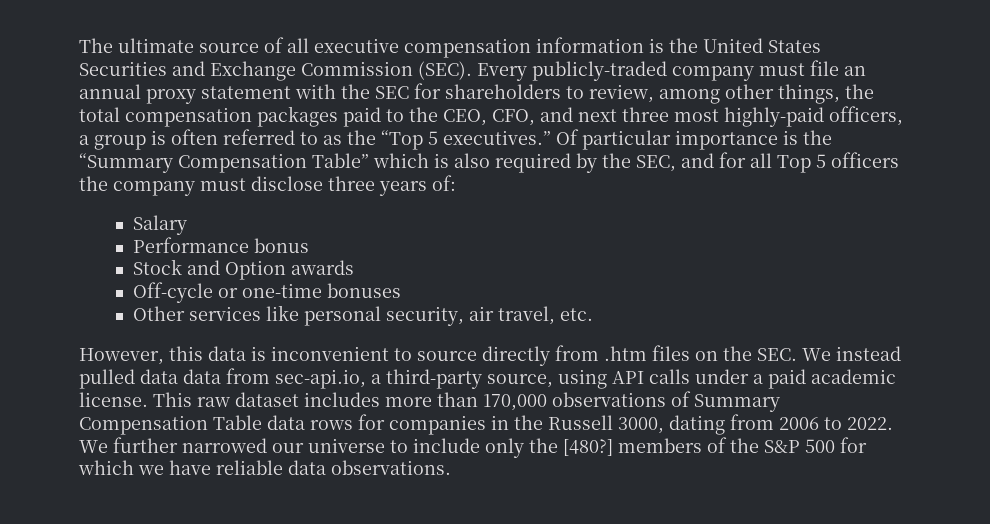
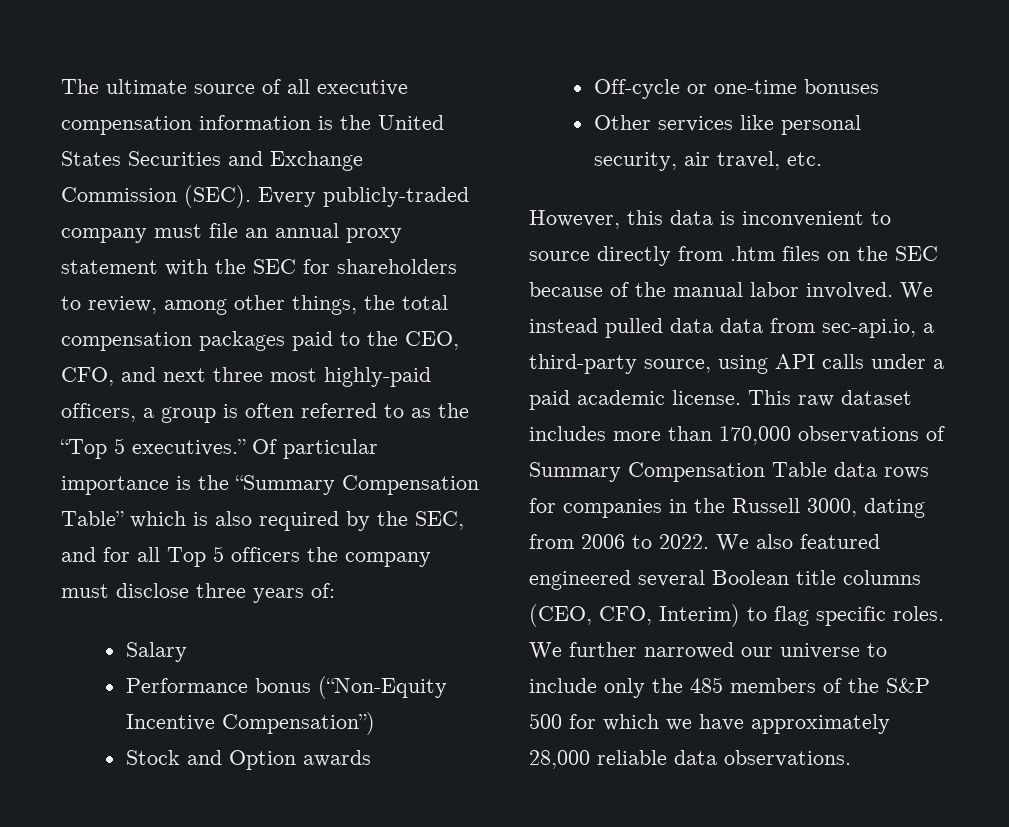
(309, 245) none -> [317,676,447,699] [125,712,375,735] (“Non-Equity Incentive Compensation”)
[757,348,797,361] SEC. -> [895,246,938,261] [529,282,893,299] SEC because of the manual labor involved.
(108, 446) none -> [756,534,880,549] [529,570,921,590] [529,604,944,627] [529,642,562,659] also featured engineered several Boolean title columns (CEO, CFO, Interim) to flag specific roles. We
[563,439,613,456] [480?] -> [690,677,723,693] 485
(211, 467) none -> [751,714,890,734] [529,750,590,769] approximately 28,000

